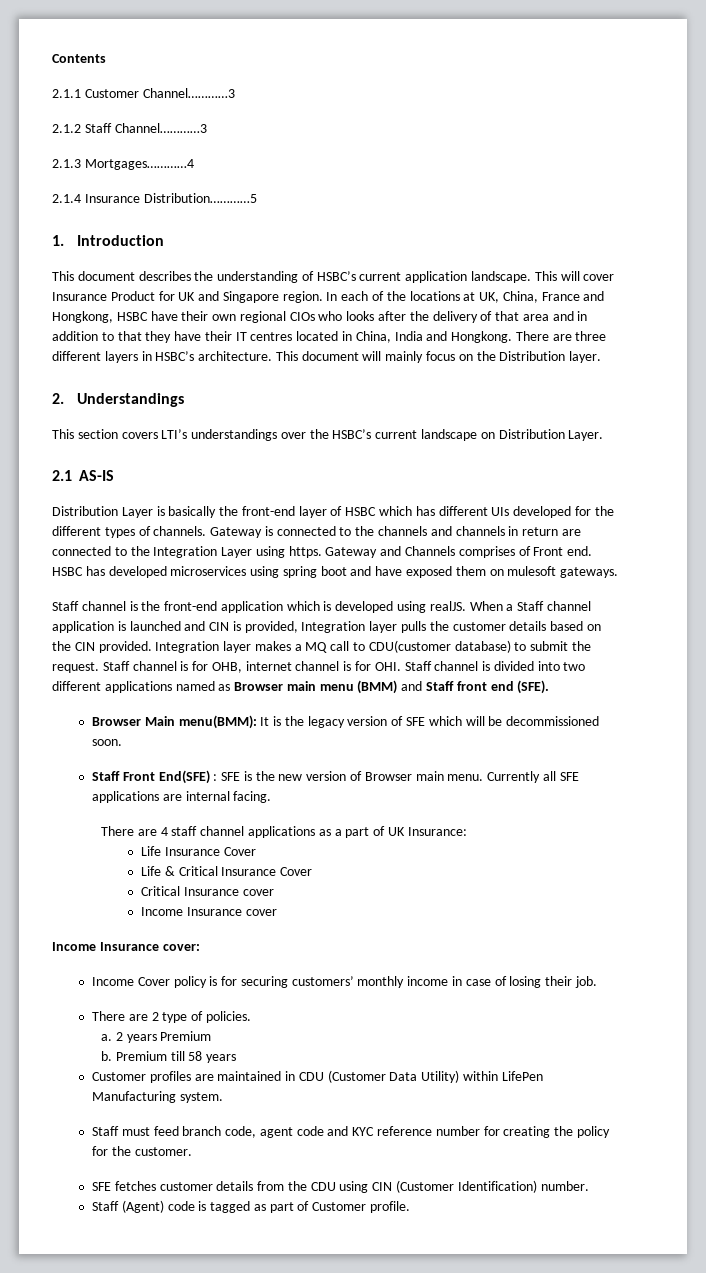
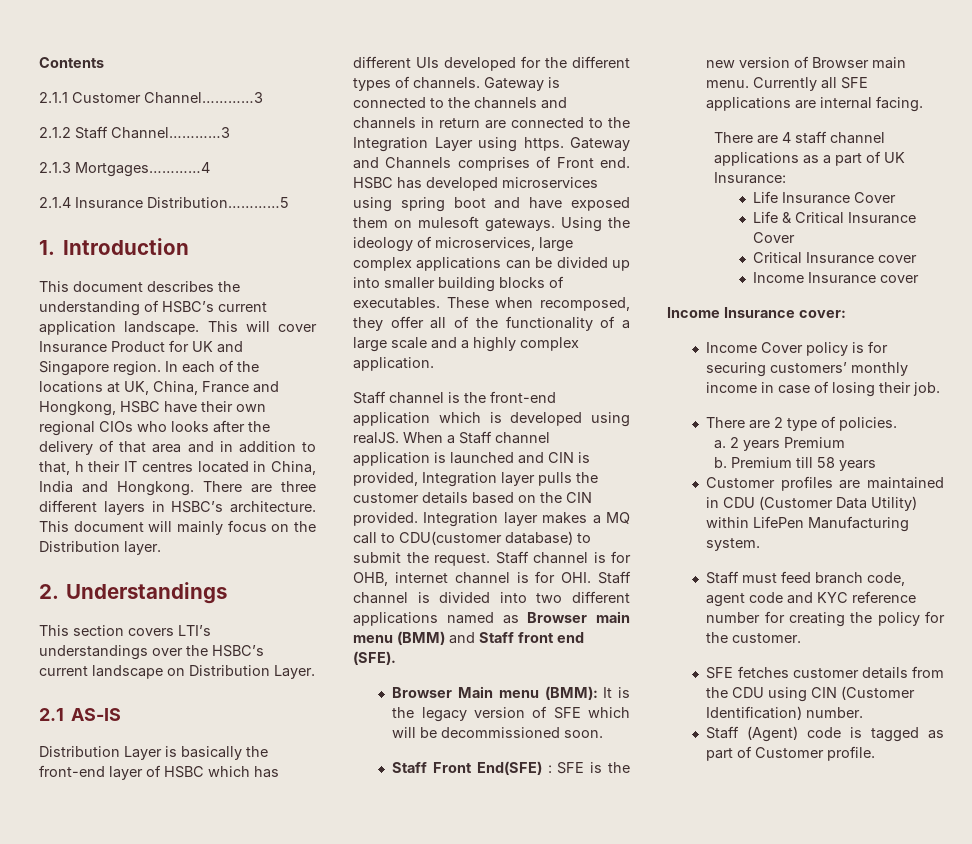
[117,331,202,343] that they have -> [39,461,84,475] that, h
(619, 572) none -> [561,217,630,232] [353,236,573,252] [353,257,630,271] [353,276,564,292] [353,297,630,311] [353,316,630,331] [353,337,579,352] [353,357,434,371] Using the ideology of microservices, large complex applications can be divided up into smaller building blocks of executables. These when recomposed, they offer all of the functionality of a large scale and a highly complex application.
[178,715,257,729] menu(BMM): -> [498,686,598,700] menu (BMM):

